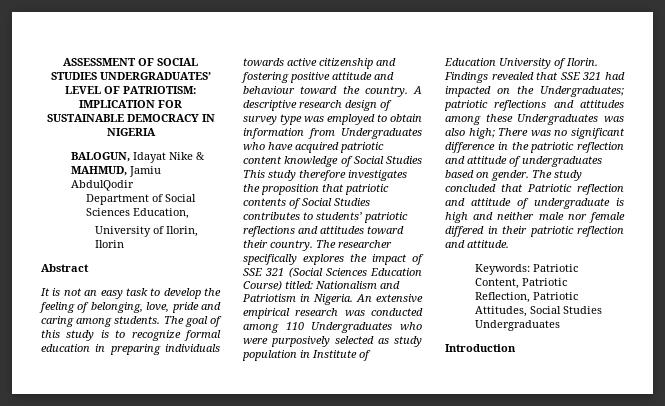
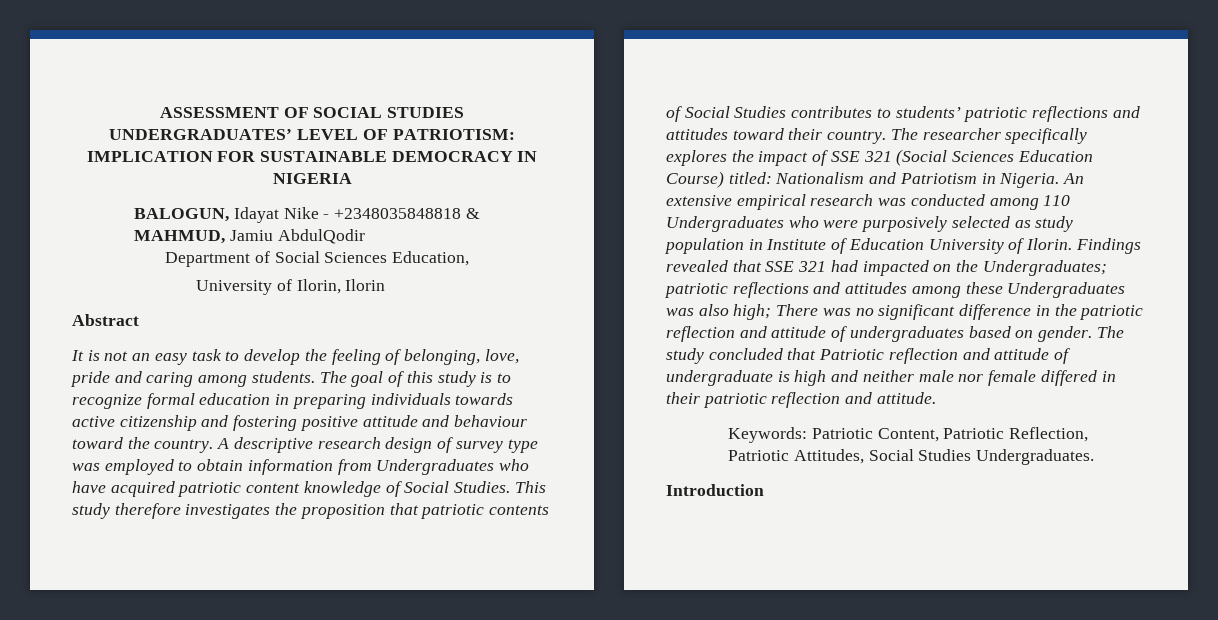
(193, 156) none -> [323,208,462,219] - +2348035848818
[386,156,422,164] Studies -> [454,481,511,493] Studies.
[474,320,560,331] Undergraduates -> [976,449,1095,465] Undergraduates.

